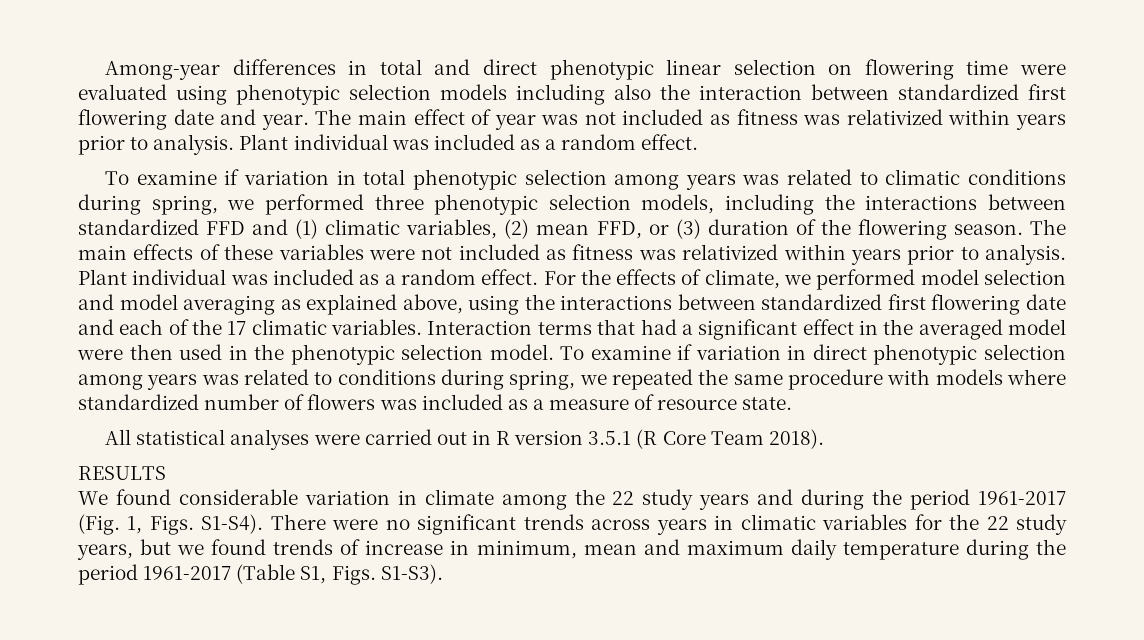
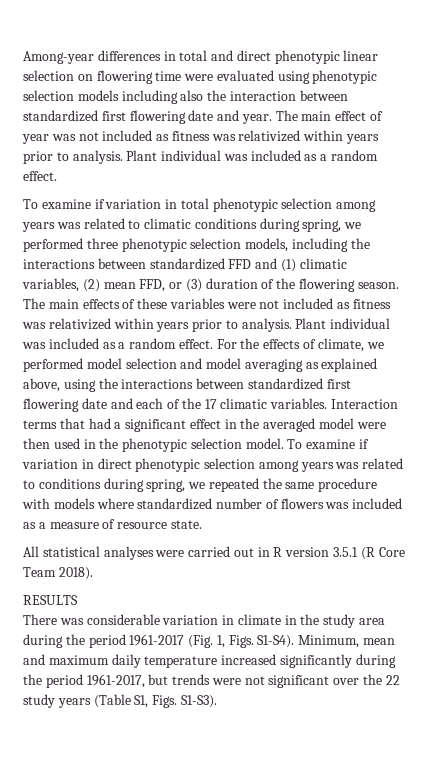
[78,489,171,505] We found -> [23,614,84,625] There was
[501,489,794,510] among the 22 study years and -> [284,614,386,628] in the study area
[270,514,1068,535] [77,539,577,560] There were no significant trends across years in climatic variables for the 22 study years, but we found trends of increase in minimum, -> [298,635,360,648] Minimum,
[965,539,1067,560] [78,564,232,585] during the period 1961-2017 -> [221,654,396,668] [23,674,400,688] [23,694,91,708] increased significantly during the period 1961-2017, but trends were not significant over the 22 study years

